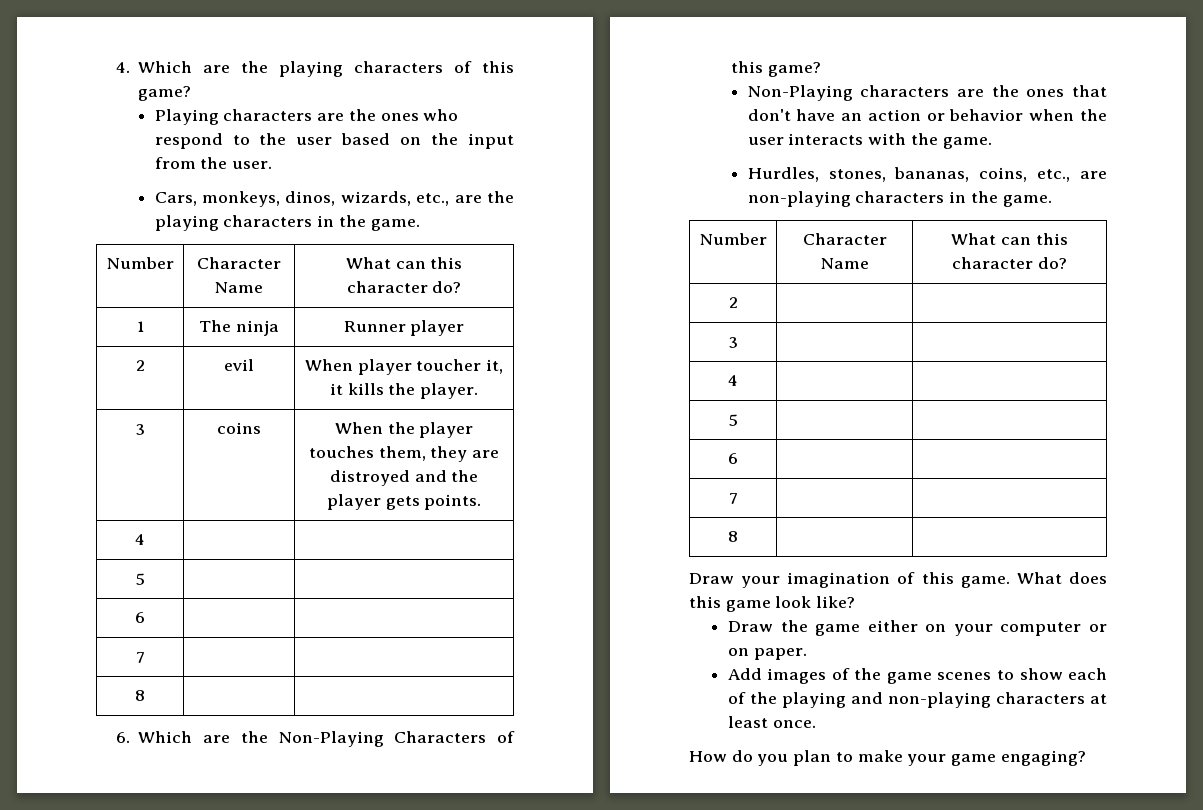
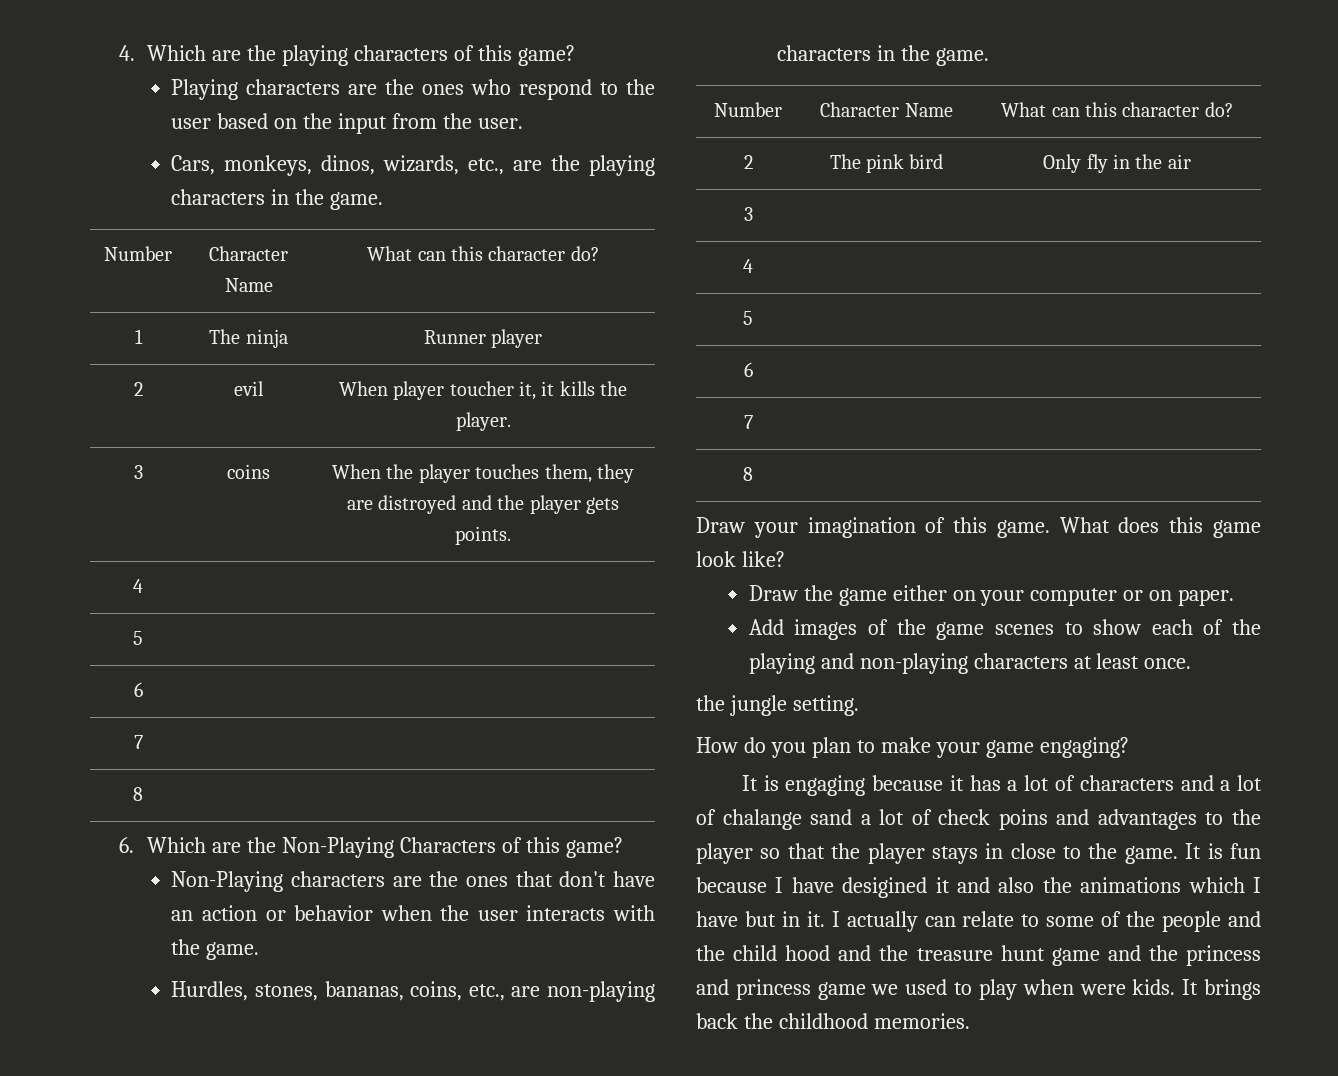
(738, 302) | -> [829,154,944,173] [1043,154,1191,173] The pink bird | Only fly in the air
(816, 724) none -> [696,695,859,716] // the jungle setting.
(1086, 758) none -> [741,775,1262,796] [696,809,1261,830] [696,843,1261,864] [696,877,1261,898] [696,911,1261,932] [696,945,1261,966] [696,979,1261,1000] [696,1013,970,1029] // It is engaging because it has a lot of characters and a lot of chalange sand a lot of check poins and advantages to the player so that the player stays in close to the game. It is fun because I have desigined it and also the animations which I have but in it. I actually can relate to some of the people and the child hood and the treasure hunt game and the princess and princess game we used to play when were kids. It brings back the childhood memories.

